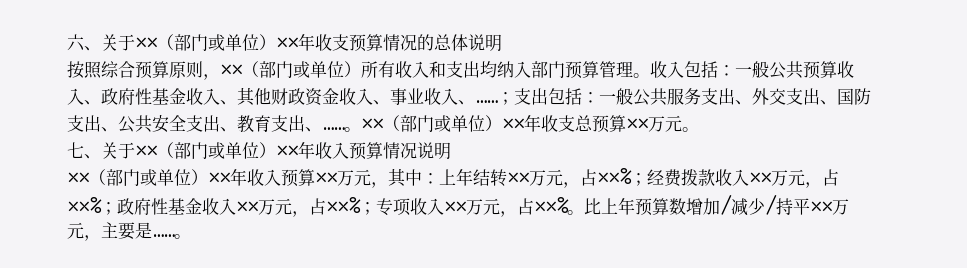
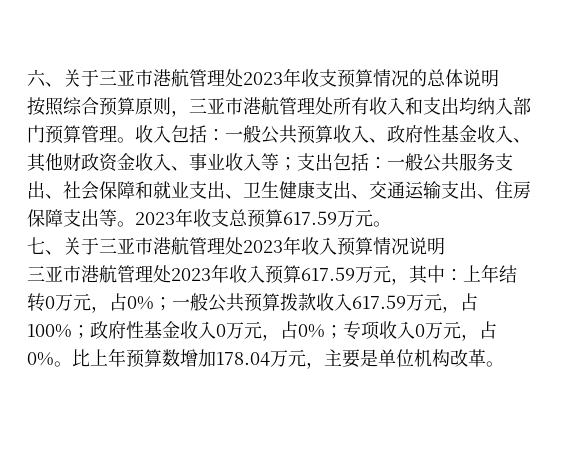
[135,34,299,51] ××（部门或单位）×× -> [99,69,283,87] 三亚市港航管理处2023
[220,61,361,78] ××（部门或单位） -> [189,97,333,115] 三亚市港航管理处
[458,100,498,105] 、…… -> [261,153,279,171] 等
[752,88,871,105] [67,115,525,133] 外交支出、国防支出、公共安全支出、教育支出、……。××（部门或单位）×× -> [63,181,531,200] [27,209,175,227] 社会保障和就业支出、卫生健康支出、交通运输支出、住房保障支出等。2023
[626,118,649,130] ×× -> [283,211,337,225] 617.59
[135,142,299,159] ××（部门或单位）×× -> [99,237,283,255] 三亚市港航管理处2023
[67,168,338,187] ××（部门或单位）××年收入预算×× -> [27,264,355,284] 三亚市港航管理处2023年收入预算617.59
[507,168,682,188] ××万元，占××%；经费 -> [45,293,280,313] 0万元，占0%；一般公共预算
[749,169,839,188] [67,197,102,213] ××万元，占××% -> [352,293,478,313] [27,324,72,338] 617.59万元，占100%
[236,197,361,217] ××万元，占××% -> [216,321,325,341] 0万元，占0%
[444,197,569,217] ××万元，占××% -> [415,321,497,341] [27,352,54,366] 0万元，占0%
[720,194,849,216] [67,222,175,241] /减少/持平××万元，主要是…… -> [216,349,486,369] 178.04万元，主要是单位机构改革

